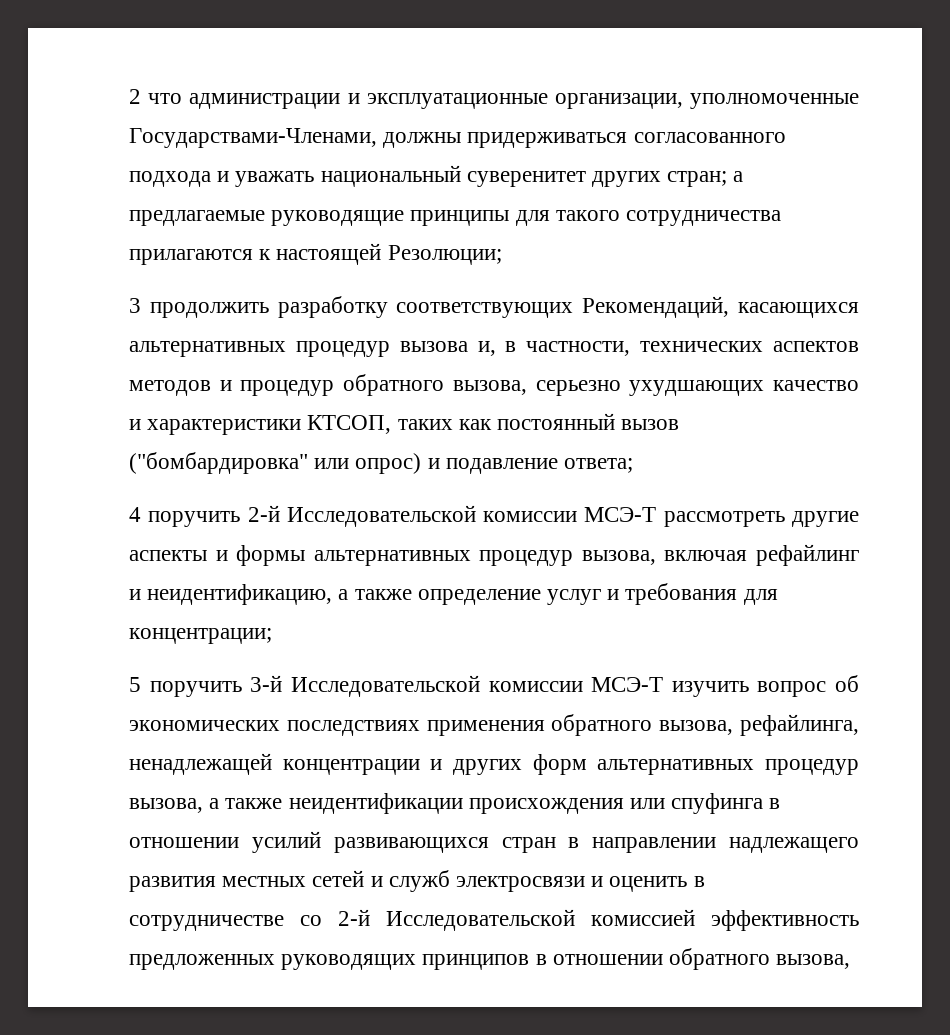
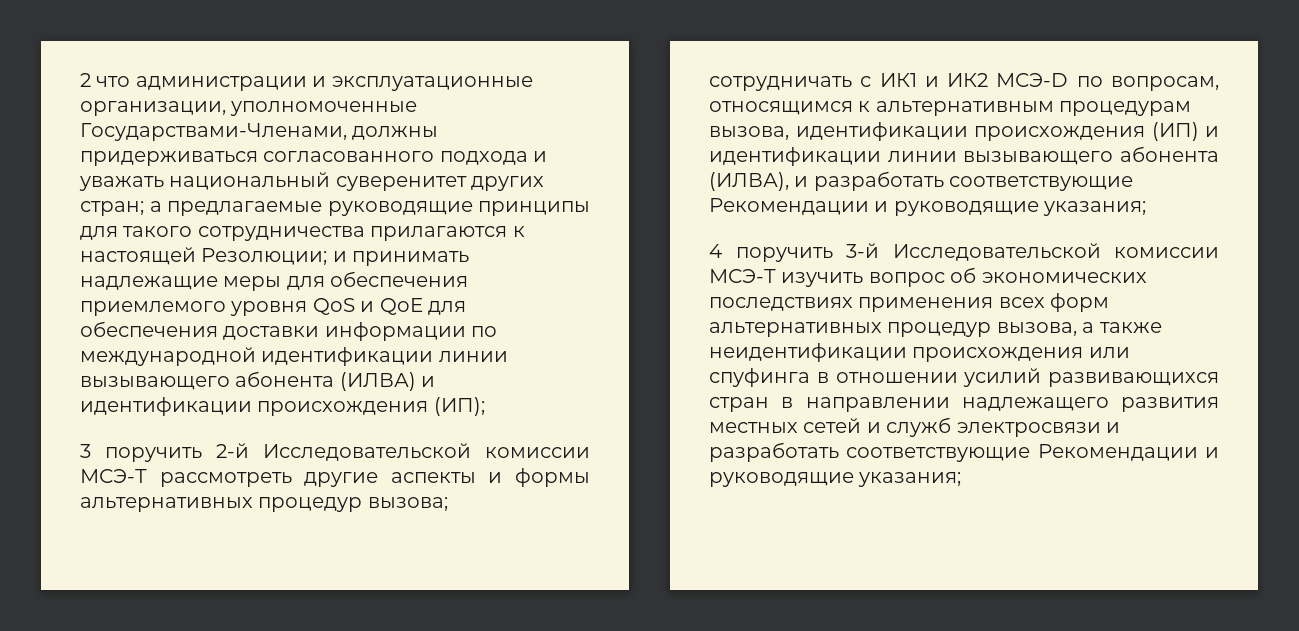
[129,296,859,318] [129,341,859,357] [129,374,859,396] [129,413,680,435] [129,452,634,474] [129,507,141,522] // 3 продолжить разработку соответствующих Рекомендаций, касающихся альтернативных процедур вызова и, в частности, технических аспектов методов и процедур обратного вызова, серьезно ухудшающих качество и характеристики КТСОП, таких как постоянный вызов ("бомбардировка" или опрос) и подавление ответа; // 4 -> [332,251,470,266] [80,271,469,291] [80,298,466,316] [80,321,498,341] [80,347,508,366] [80,371,436,391] [80,397,485,416] [80,444,91,458] и принимать надлежащие меры для обеспечения приемлемого уровня QoS и QoE для обеспечения доставки информации по международной идентификации линии вызывающего абонента (ИЛВА) и идентификации происхождения (ИП); // 3
[581,544,859,566] [129,583,778,605] [129,628,272,644] [129,677,141,692] вызова, включая рефайлинг и неидентификацию, а также определение услуг и требования для концентрации; // 5 -> [367,497,448,511] [709,73,1219,91] [709,101,1192,116] [709,122,1219,141] [709,146,1219,166] [709,171,1134,191] [709,198,1147,216] [709,244,722,258] вызова; сотрудничать с ИК1 и ИК2 МСЭ-D по вопросам, относящимся к альтернативным процедурам вызова, идентификации происхождения (ИП) и идентификации линии вызывающего абонента (ИЛВА), и разработать соответствующие Рекомендации и руководящие указания; // 4
[551,714,859,736] [129,753,522,775] обратного вызова, рефайлинга, ненадлежащей концентрации и других -> [998,297,1045,308] всех
[609,876,705,892] [129,909,859,931] [129,948,851,970] оценить в сотрудничестве со 2-й Исследовательской комиссией эффективность предложенных руководящих принципов в отношении обратного вызова, -> [709,442,1219,462] [709,472,962,487] разработать соответствующие Рекомендации и руководящие указания;

